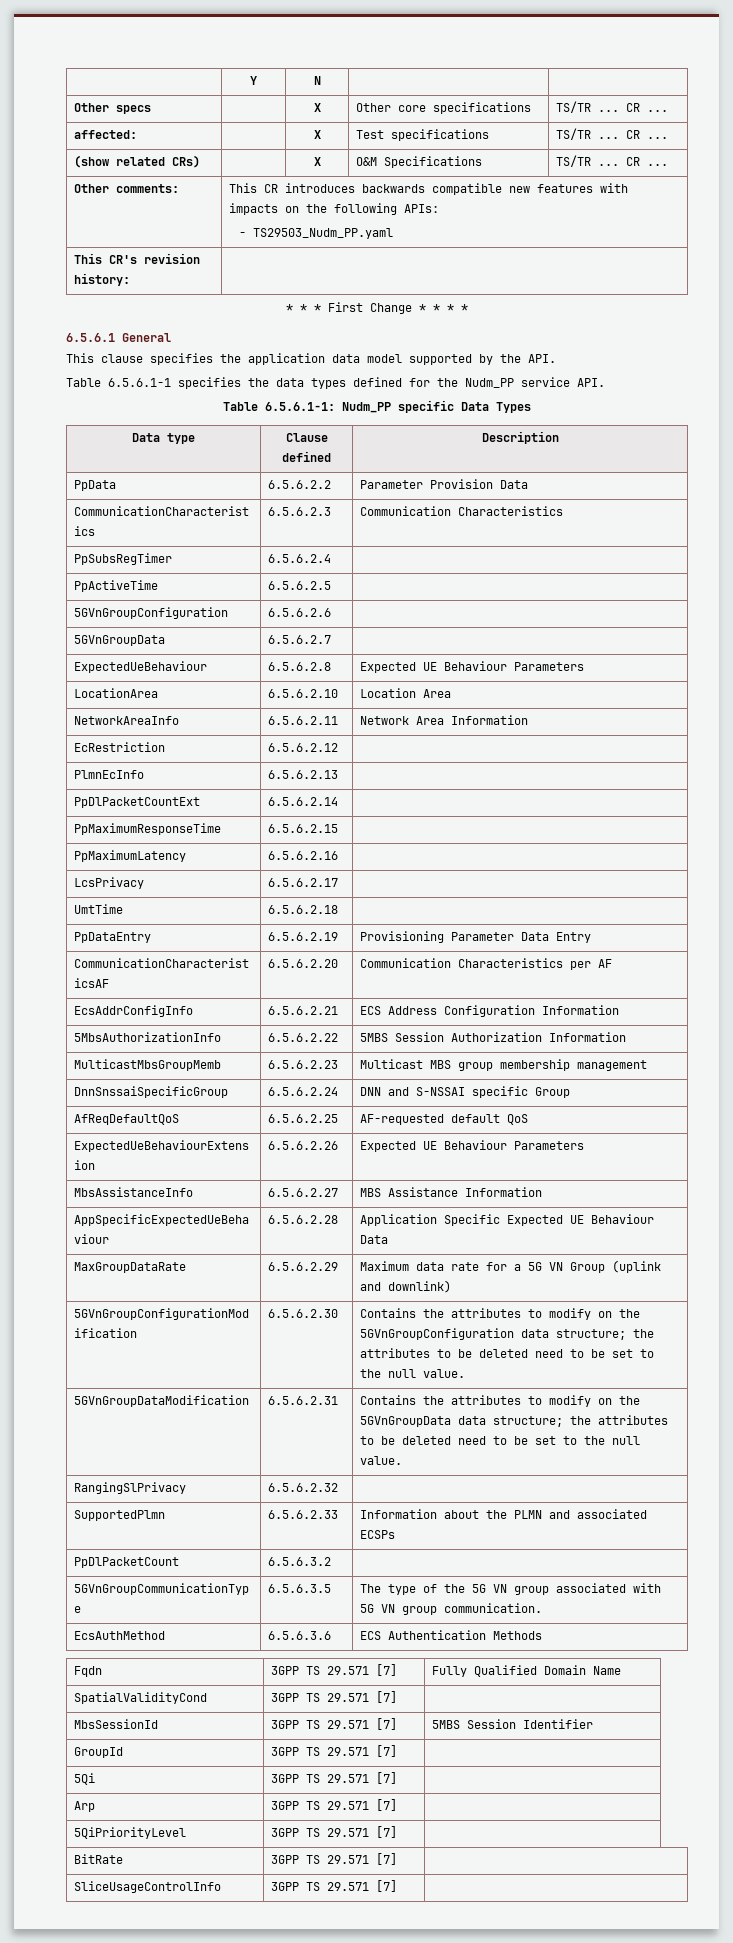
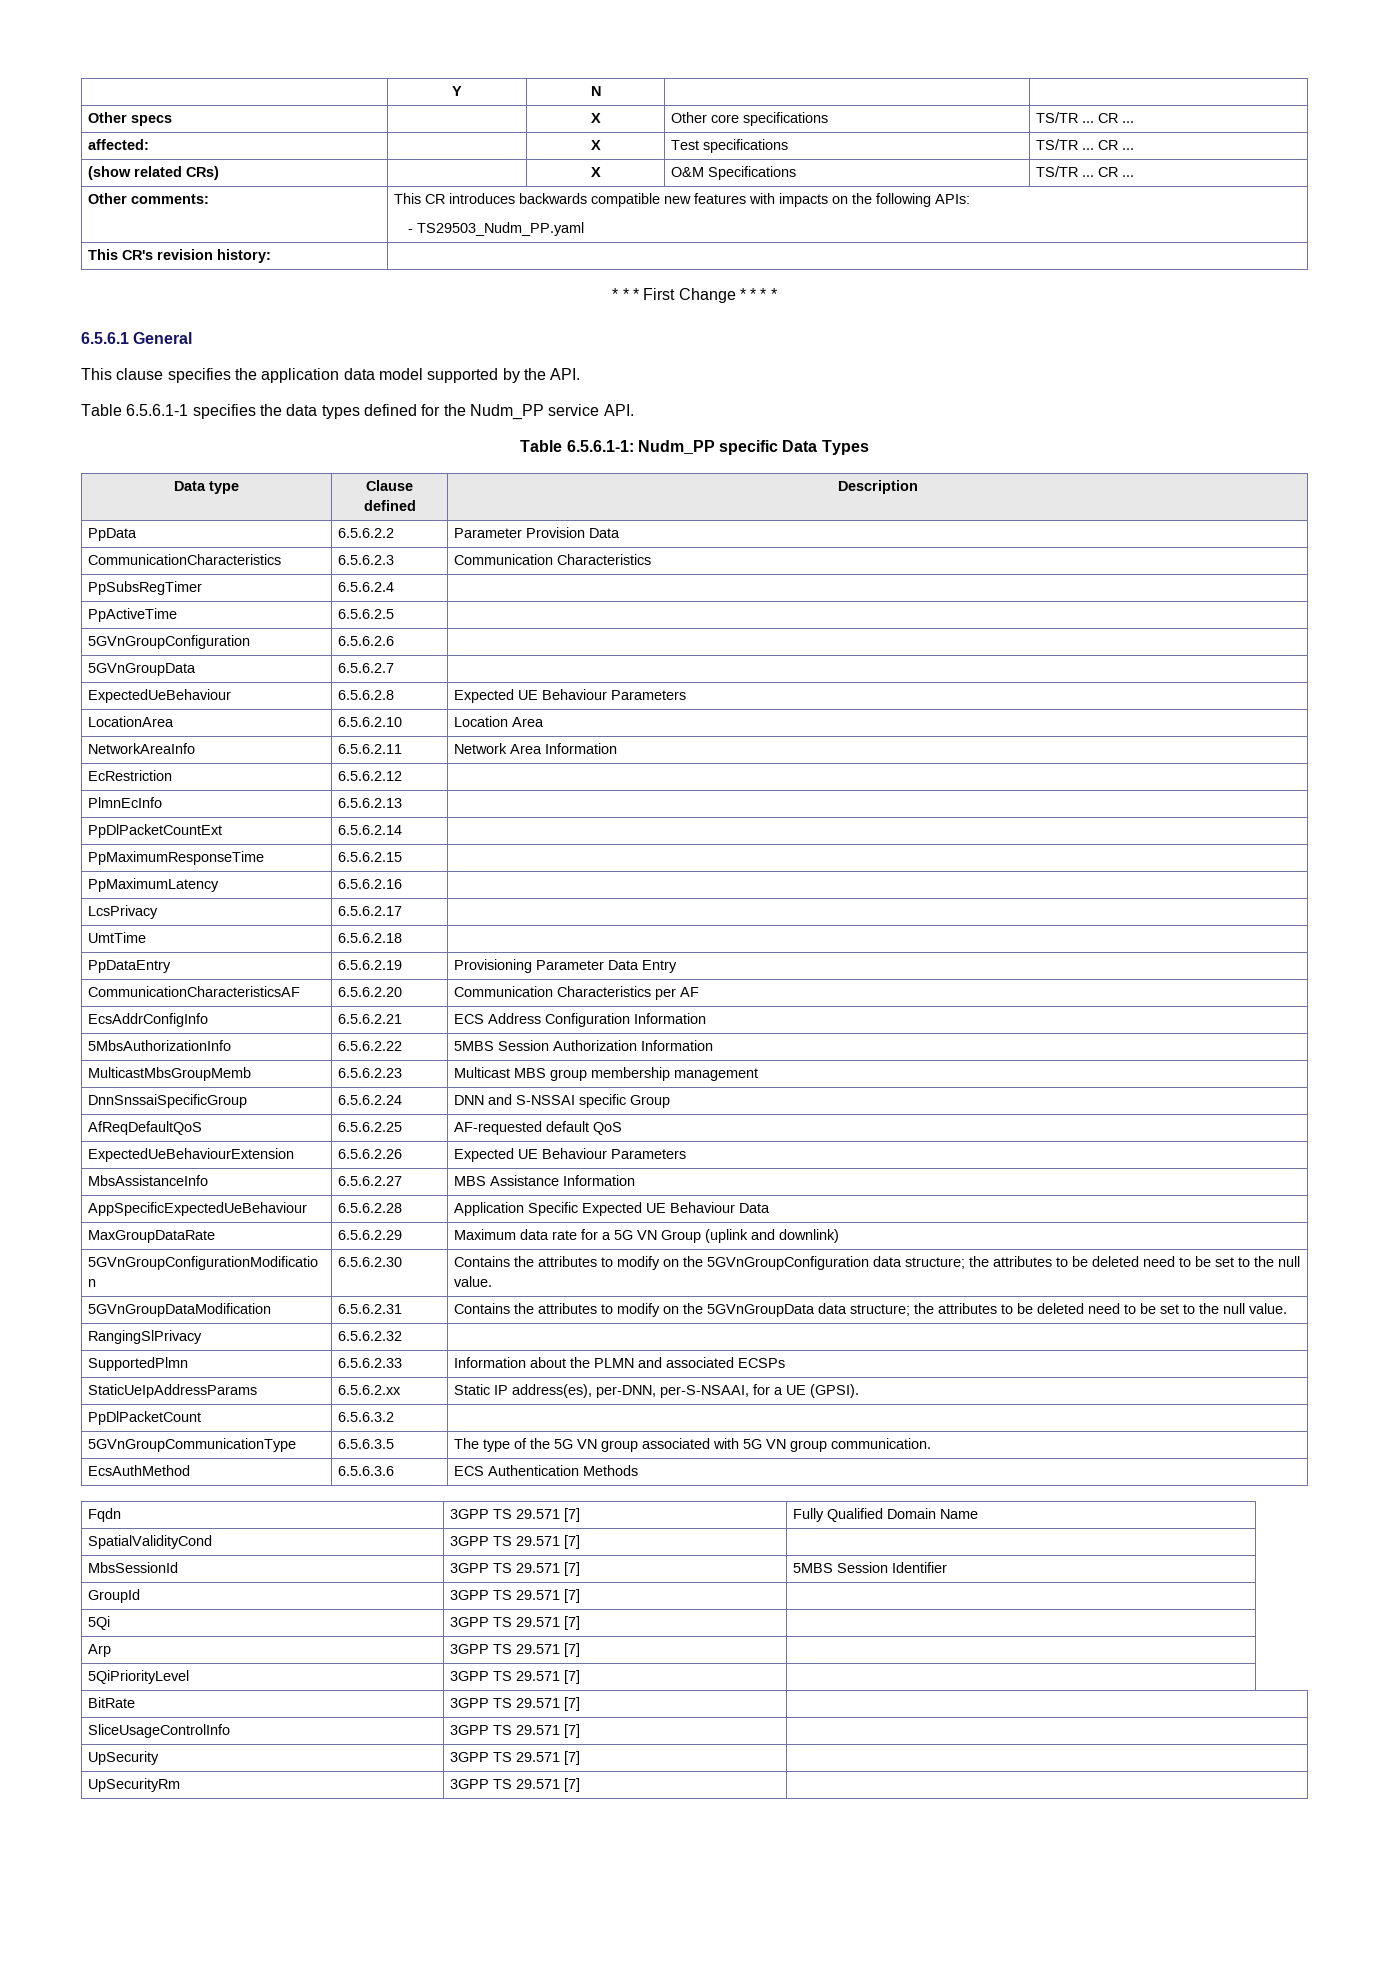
(395, 1534) none -> [88,1384,258,1398] [338,1385,402,1395] [454,1384,860,1398] // StaticUeIpAddressParams | 6.5.6.2.xx | Static IP address(es), per-DNN, per-S-NSAAI, for a UE (GPSI).
(397, 1886) none -> [88,1751,160,1765] [450,1751,581,1765] [88,1778,181,1792] [450,1778,581,1792] // UpSecurity | 3GPP TS 29.571 [7] | // UpSecurityRm | 3GPP TS 29.571 [7] |

